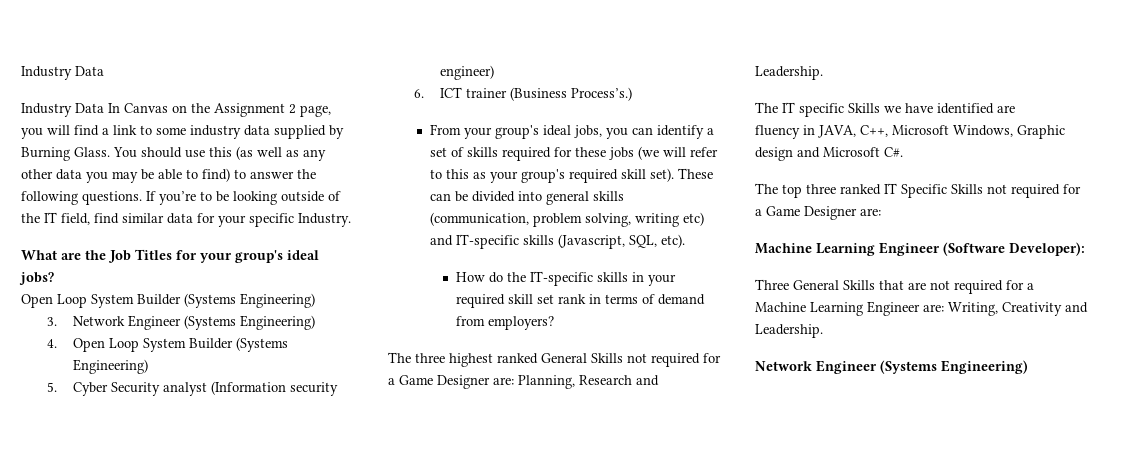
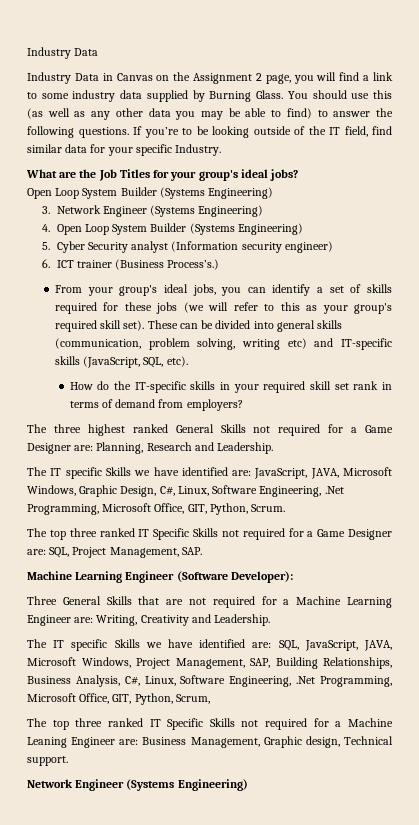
[108,103,120,113] In -> [102,73,113,81] in
[558,234,626,249] (Javascript, -> [83,356,141,368] (JavaScript,
[997,105,1015,113] [755,125,1065,139] [755,147,903,161] are // fluency in JAVA, C++, Microsoft Windows, Graphic design and Microsoft C#. -> [232,467,393,479] [27,485,344,497] [27,503,286,515] are: JavaScript, JAVA, Microsoft Windows, Graphic Design, C#, Linux, Software Engineering, .Net Programming, Microsoft Office, GIT, Python, Scrum.
(881, 212) none -> [49,547,202,558] SQL, Project Management, SAP.
(823, 331) none -> [27,639,392,651] [27,657,392,669] [27,675,392,687] [27,693,210,705] [27,718,393,730] [27,736,393,748] [27,756,68,766] // The IT specific Skills we have identified are: SQL, JavaScript, JAVA, Microsoft Windows, Project Management, SAP, Building Relationships, Business Analysis, C#, Linux, Software Engineering, .Net Programming, Microsoft Office, GIT, Python, Scrum, // The top three ranked IT Specific Skills not required for a Machine Leaning Engineer are: Business Management, Graphic design, Technical support.

